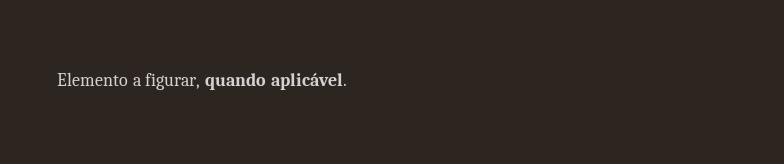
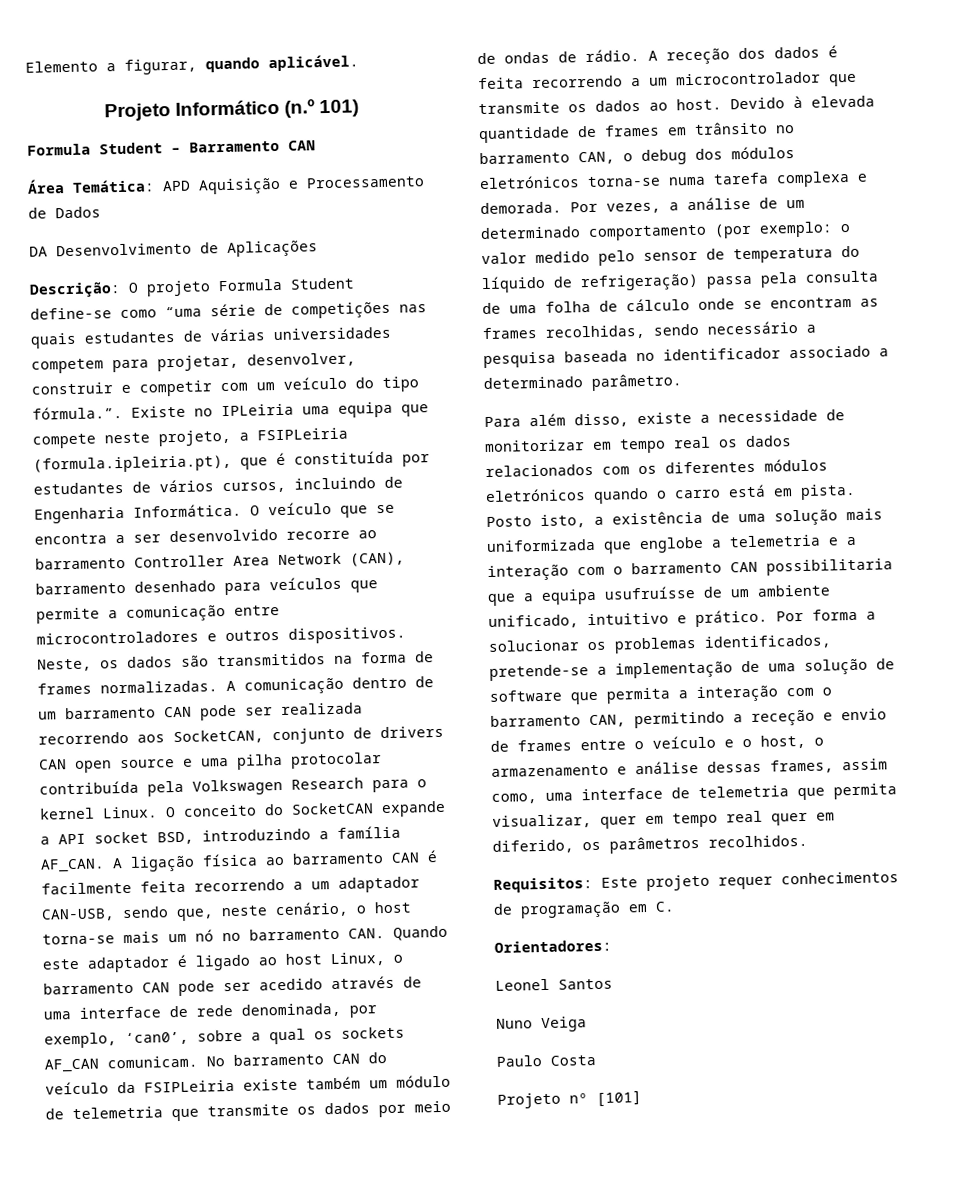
(347, 81) none -> [103,99,360,122] [27,140,316,156] [27,176,425,195] [28,206,101,219] [29,240,318,257] [29,277,355,299] [30,301,427,320] [30,326,391,349] [31,352,356,374] [31,376,420,397] [32,401,429,420] [32,427,348,449] [33,450,430,474] [33,476,403,495] [34,501,395,524] [34,529,377,545] [35,551,405,570] [35,576,378,596] [36,605,280,624] [36,626,406,645] [37,651,434,672] [37,676,434,695] [38,702,363,721] [38,725,444,745] [39,752,382,773] [39,777,427,797] [39,800,446,820] [40,825,401,845] [40,850,438,873] [41,876,420,895] [41,901,412,922] [42,925,448,945] [42,952,403,973] [43,975,422,997] [43,1002,378,1020] [44,1026,405,1049] [44,1052,387,1073] [45,1074,451,1095] [45,1100,451,1122] [477,45,838,65] [478,71,857,90] [478,95,875,115] [478,121,795,144] [479,146,795,165] [479,170,868,190] [480,196,805,215] [480,221,851,241] [481,245,860,266] [481,270,878,294] [482,296,879,315] [482,321,816,340] [483,345,889,369] [483,373,683,391] [484,409,845,428] [484,435,792,454] [485,458,828,478] [485,483,856,504] [486,508,883,528] [486,534,857,554] [487,558,893,582] [487,584,831,606] [488,608,876,629] [488,634,832,654] [489,658,895,681] [489,685,832,705] [490,708,887,729] [490,734,824,752] [491,758,888,777] [491,783,897,804] [492,810,835,829] [492,834,808,854] [493,871,899,893] [493,901,675,919] [494,939,612,953] [495,978,613,991] [496,1016,587,1033] [496,1055,596,1067] [497,1090,642,1109] // Projeto Informático (n.º 101) // Formula Student – Barramento CAN // Área Temática: APD Aquisição e Processamento de Dados // DA Desenvolvimento de Aplicações // Descrição: O projeto Formula Student define-se como “uma série de competições nas quais estudantes de várias universidades competem para projetar, desenvolver, construir e competir com um veículo do tipo fórmula.”. Existe no IPLeiria uma equipa que compete neste projeto, a FSIPLeiria (formula.ipleiria.pt), que é constituída por estudantes de vários cursos, incluindo de Engenharia Informática. O veículo que se encontra a ser desenvolvido recorre ao barramento Controller Area Network (CAN), barramento desenhado para veículos que permite a comunicação entre microcontroladores e outros dispositivos. Neste, os dados são transmitidos na forma de frames normalizadas. A comunicação dentro de um barramento CAN pode ser realizada recorrendo aos SocketCAN, conjunto de drivers CAN open source e uma pilha protocolar contribuída pela Volkswagen Research para o kernel Linux. O conceito do SocketCAN expande a API socket BSD, introduzindo a família AF_CAN. A ligação física ao barramento CAN é facilmente feita recorrendo a um adaptador CAN-USB, sendo que, neste cenário, o host torna-se mais um nó no barramento CAN. Quando este adaptador é ligado ao host Linux, o barramento CAN pode ser acedido através de uma interface de rede denominada, por exemplo, ‘can0’, sobre a qual os sockets AF_CAN comunicam. No barramento CAN do veículo da FSIPLeiria existe também um módulo de telemetria que transmite os dados por meio de ondas de rádio. A receção dos dados é feita recorrendo a um microcontrolador que transmite os dados ao host. Devido à elevada quantidade de frames em trânsito no barramento CAN, o debug dos módulos eletrónicos torna-se numa tarefa complexa e demorada. Por vezes, a análise de um determinado comportamento (por exemplo: o valor medido pelo sensor de temperatura do líquido de refrigeração) passa pela consulta de uma folha de cálculo onde se encontram as frames recolhidas, sendo necessário a pesquisa baseada no identificador associado a determinado parâmetro. // Para além disso, existe a necessidade de monitorizar em tempo real os dados relacionados com os diferentes módulos eletrónicos quando o carro está em pista. Posto isto, a existência de uma solução mais uniformizada que englobe a telemetria e a interação com o barramento CAN possibilitaria que a equipa usufruísse de um ambiente unificado, intuitivo e prático. Por forma a solucionar os problemas identificados, pretende-se a implementação de uma solução de software que permita a interação com o barramento CAN, permitindo a receção e envio de frames entre o veículo e o host, o armazenamento e análise dessas frames, assim como, uma interface de telemetria que permita visualizar, quer em tempo real quer em diferido, os parâmetros recolhidos. // Requisitos: Este projeto requer conhecimentos de programação em C. // Orientadores: // Leonel Santos // Nuno Veiga // Paulo Costa // Projeto nº [101]

